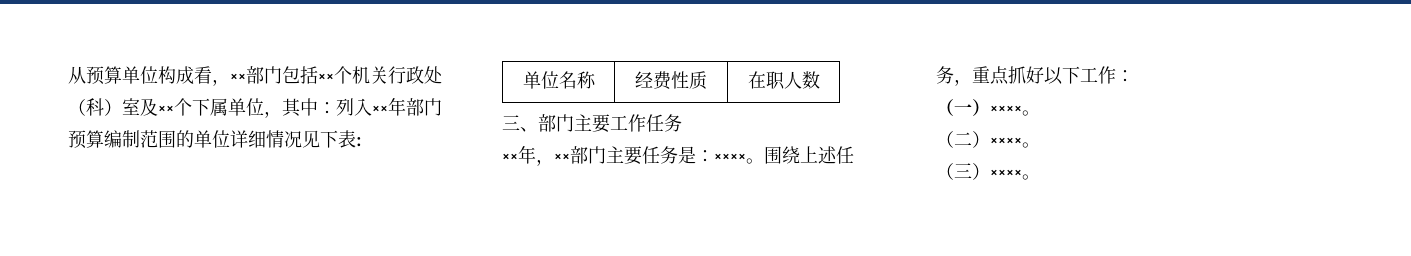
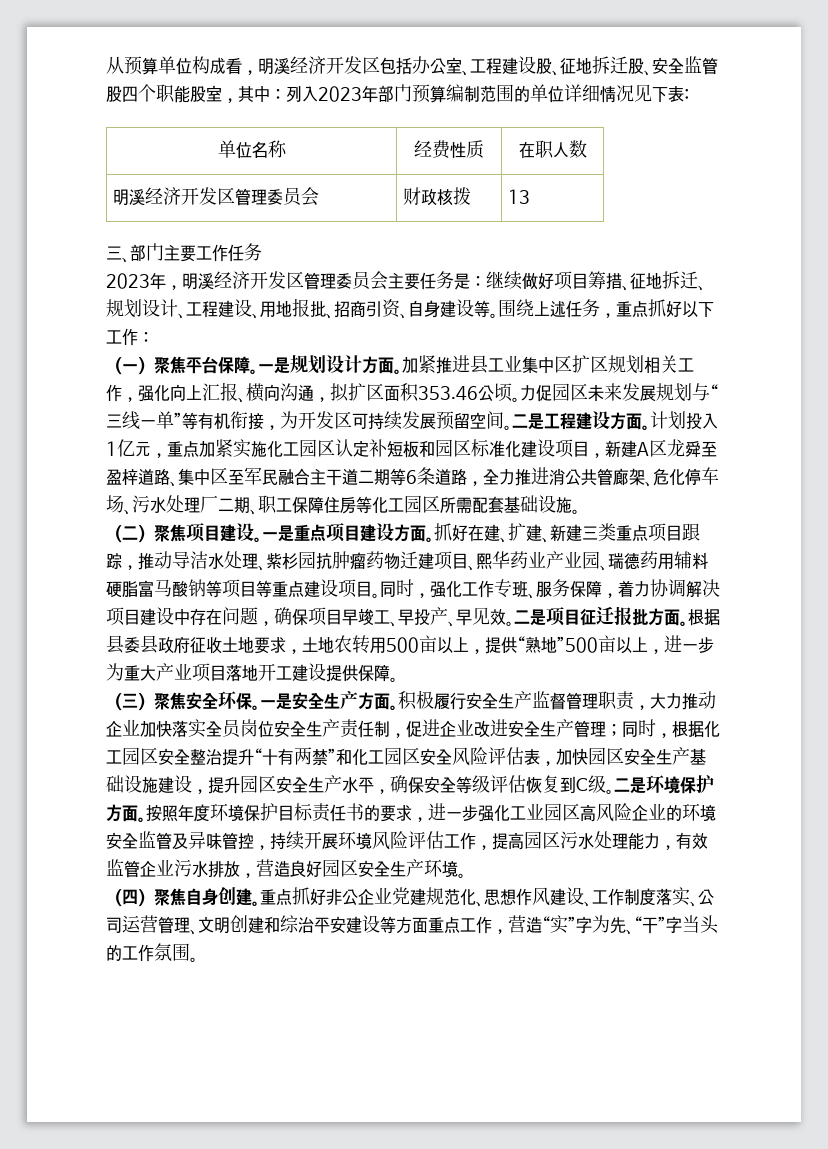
[230,66,442,84] [68,98,264,116] ××部门包括××个机关行政处（科）室及××个下属单位 -> [258,56,718,76] [106,84,222,103] 明溪经济开发区包括办公室、工程建设股、征地拆迁股、安全监管股四个职能股室
[372,105,388,114] ×× -> [318,86,362,102] 2023
(820, 80) none -> [113,187,320,206] [403,187,472,206] [508,189,531,204] // 明溪经济开发区管理委员会 | 财政核拨 | 13
[502,145,746,166] ××年，××部门主要任务是：×××× -> [106,271,706,291] [106,298,490,319] 2023年，明溪经济开发区管理委员会主要任务是：继续做好项目筹措、征地拆迁、规划设计、工程建设、用地报批、招商引资、自身建设等
[990,105,1040,116] [936,131,1040,148] [936,163,1022,180] ××××。 // （二）××××。 // （三）×××× -> [154,355,694,375] [106,382,718,403] [106,411,718,431] [106,439,717,458] [106,467,719,487] [106,495,580,515] [106,523,700,543] [106,551,708,571] [106,579,720,599] [106,606,720,627] [106,635,714,654] [106,663,398,682] [106,690,716,711] [106,719,720,738] [106,747,706,766] [106,774,714,794] [106,803,716,823] [106,831,708,850] [106,859,466,878] [106,886,714,907] [106,915,719,935] [106,943,190,962] 聚焦平台保障。一是规划设计方面。加紧推进县工业集中区扩区规划相关工作，强化向上汇报、横向沟通，拟扩区面积353.46公顷。力促园区未来发展规划与“三线一单”等有机衔接，为开发区可持续发展预留空间。二是工程建设方面。计划投入1亿元，重点加紧实施化工园区认定补短板和园区标准化建设项目，新建A区龙舜至盈梓道路、集中区至军民融合主干道二期等6条道路，全力推进消公共管廊架、危化停车场、污水处理厂二期、职工保障住房等化工园区所需配套基础设施。 // （二）聚焦项目建设。一是重点项目建设方面。抓好在建、扩建、新建三类重点项目跟踪，推动导洁水处理、紫杉园抗肿瘤药物迁建项目、熙华药业产业园、瑞德药用辅料硬脂富马酸钠等项目等重点建设项目。同时，强化工作专班、服务保障，着力协调解决项目建设中存在问题，确保项目早竣工、早投产、早见效。二是项目征迁报批方面。根据县委县政府征收土地要求，土地农转用500亩以上，提供“熟地”500亩以上，进一步为重大产业项目落地开工建设提供保障。 // （三）聚焦安全环保。一是安全生产方面。积极履行安全生产监督管理职责，大力推动企业加快落实全员岗位安全生产责任制，促进企业改进安全生产管理；同时，根据化工园区安全整治提升“十有两禁”和化工园区安全风险评估表，加快园区安全生产基础设施建设，提升园区安全生产水平，确保安全等级评估恢复到C级。二是环境保护方面。按照年度环境保护目标责任书的要求，进一步强化工业园区高风险企业的环境安全监管及异味管控，持续开展环境风险评估工作，提高园区污水处理能力，有效监管企业污水排放，营造良好园区安全生产环境。 // （四）聚焦自身创建。重点抓好非公企业党建规范化、思想作风建设、工作制度落实、公司运营管理、文明创建和综治平安建设等方面重点工作，营造“实”字为先、“干”字当头的工作氛围

